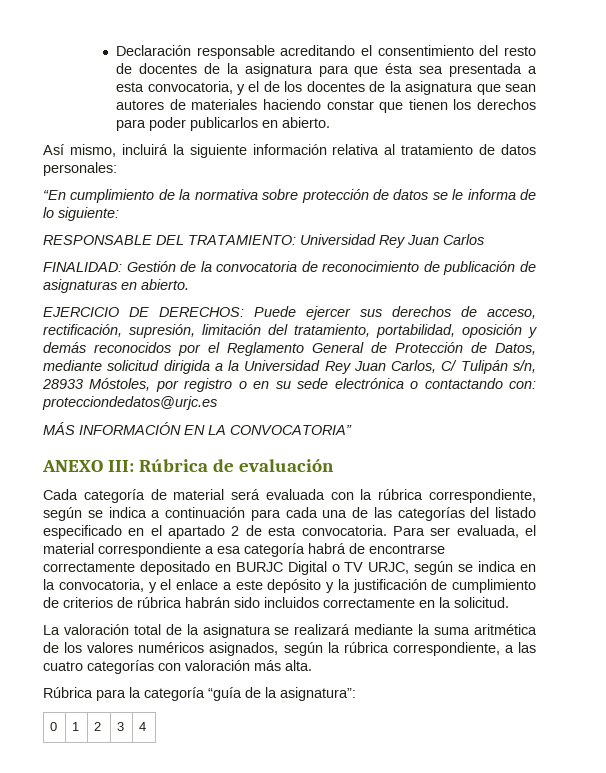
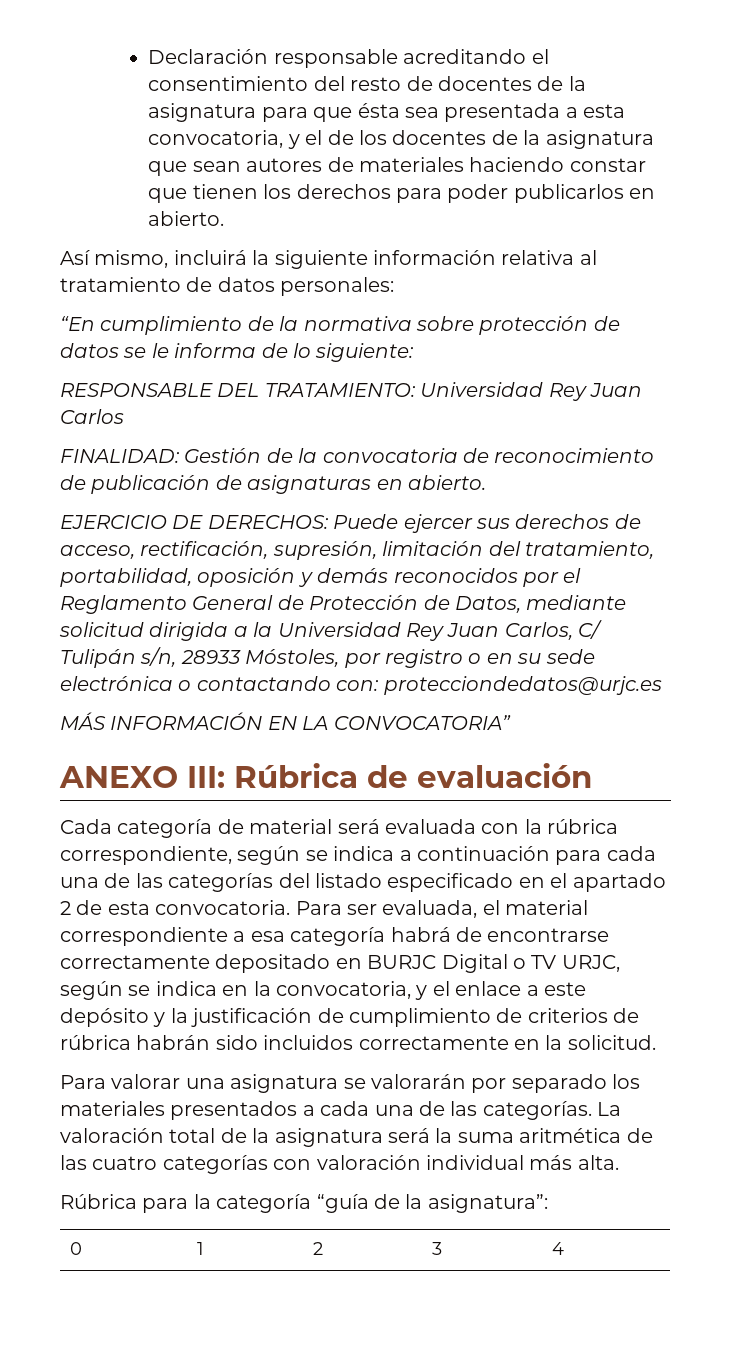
(509, 602) none -> [60,1074,641,1093] [60,1101,592,1120] Para valorar una asignatura se valorarán por separado los materiales presentados a cada una de las categorías.
[274,624,414,635] se realizará mediante -> [388,1128,430,1143] será
[64,642,514,656] los valores numéricos asignados, según la rúbrica correspondiente, a -> (653, 1135) none
(250, 665) none -> [426,1155,524,1170] individual

